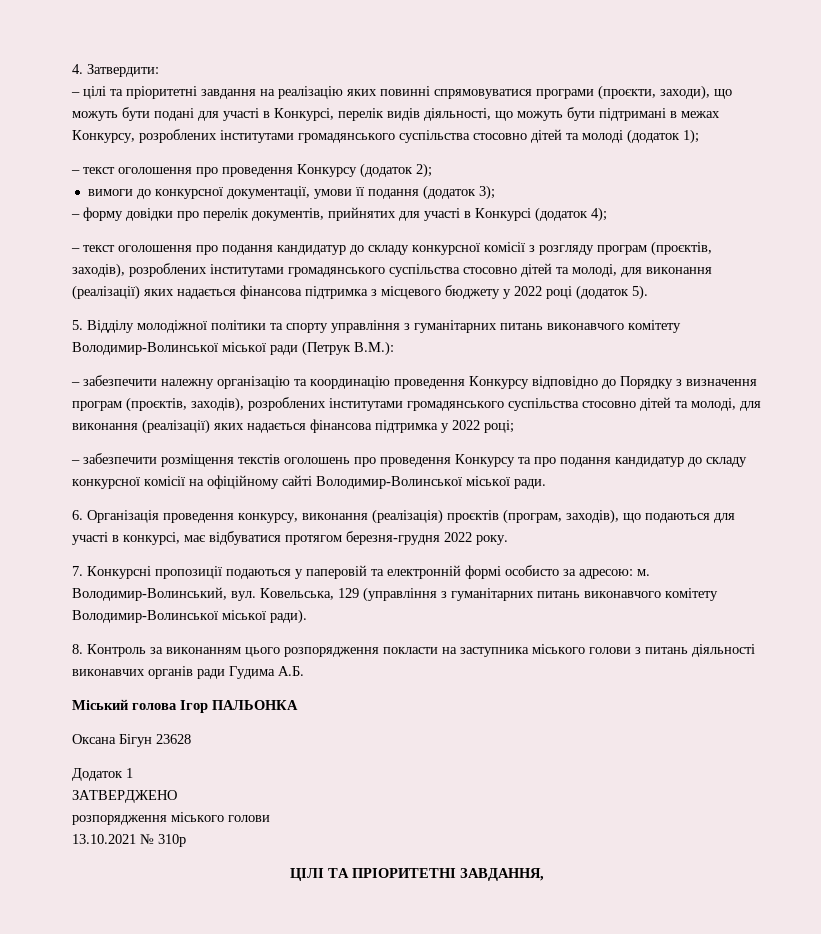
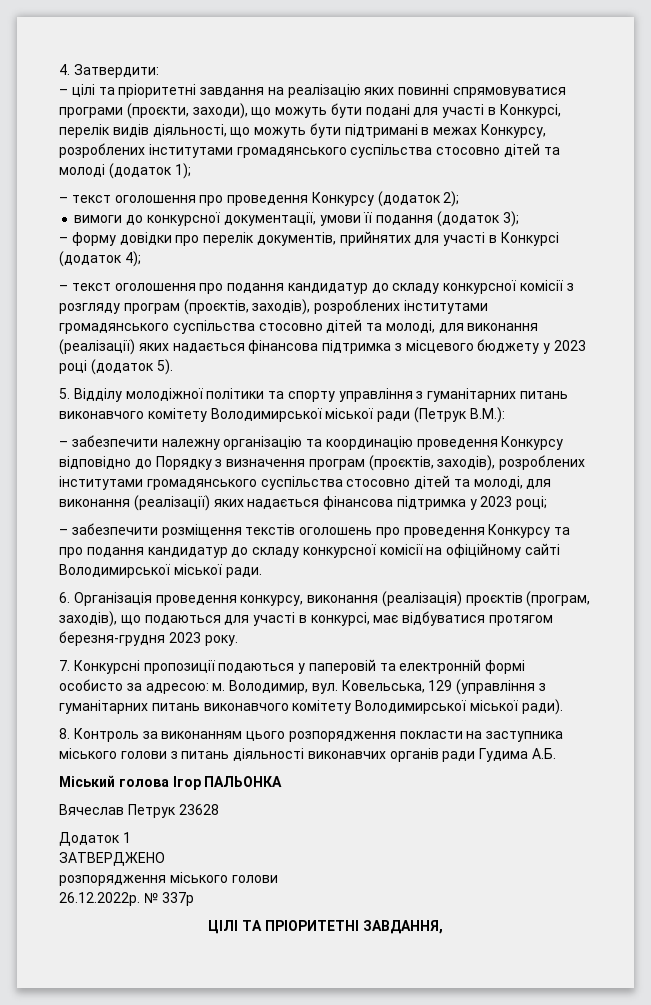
[514,286,542,296] 2022 -> [554,340,587,351] 2023
[72,342,218,355] Володимир-Волинської -> [210,408,323,422] Володимирської
[452,420,480,430] 2022 -> [480,496,513,507] 2023
[316,476,462,489] Володимир-Волинської -> [59,564,171,578] Володимирської
[444,532,472,542] 2022 -> [168,632,201,643] 2023
[72,587,227,601] Володимир-Волинський, -> [229,680,309,694] Володимир,
[72,610,218,623] Володимир-Волинської -> [355,700,468,714] Володимирської
[72,734,152,747] Оксана Бігун -> [59,804,176,818] Вячеслав Петрук
[72,834,186,847] 13.10.2021 № 310р -> [59,892,194,906] 26.12.2022р. № 337р

